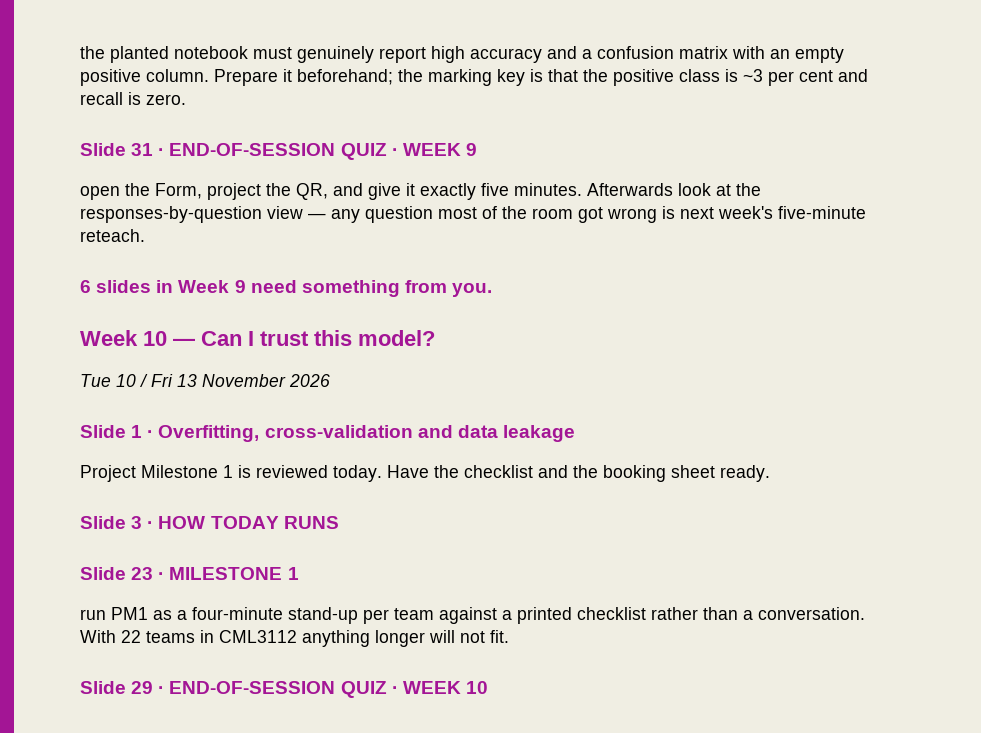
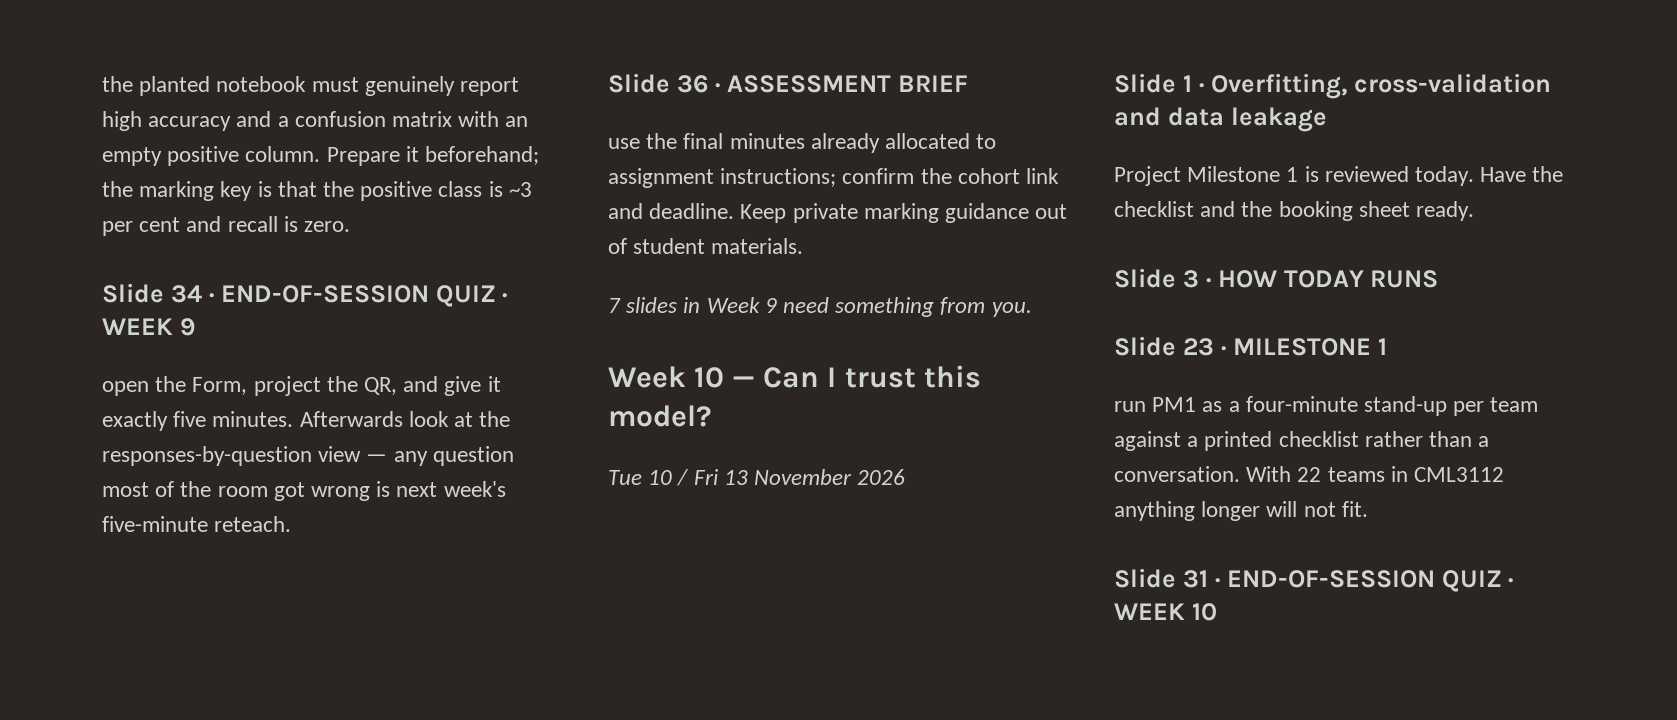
[131,143,154,156] 31 -> [170,285,202,303] 34
[80,280,91,293] 6 -> [608,73,968,93] [608,133,997,153] [608,168,1060,188] [608,203,1068,223] [608,238,804,254] [608,298,621,313] Slide 36 · ASSESSMENT BRIEF // use the final minutes already allocated to assignment instructions; confirm the cohort link and deadline. Keep private marking guidance out of student materials. // 7
[131,681,154,694] 29 -> [1182,570,1208,588] 31

